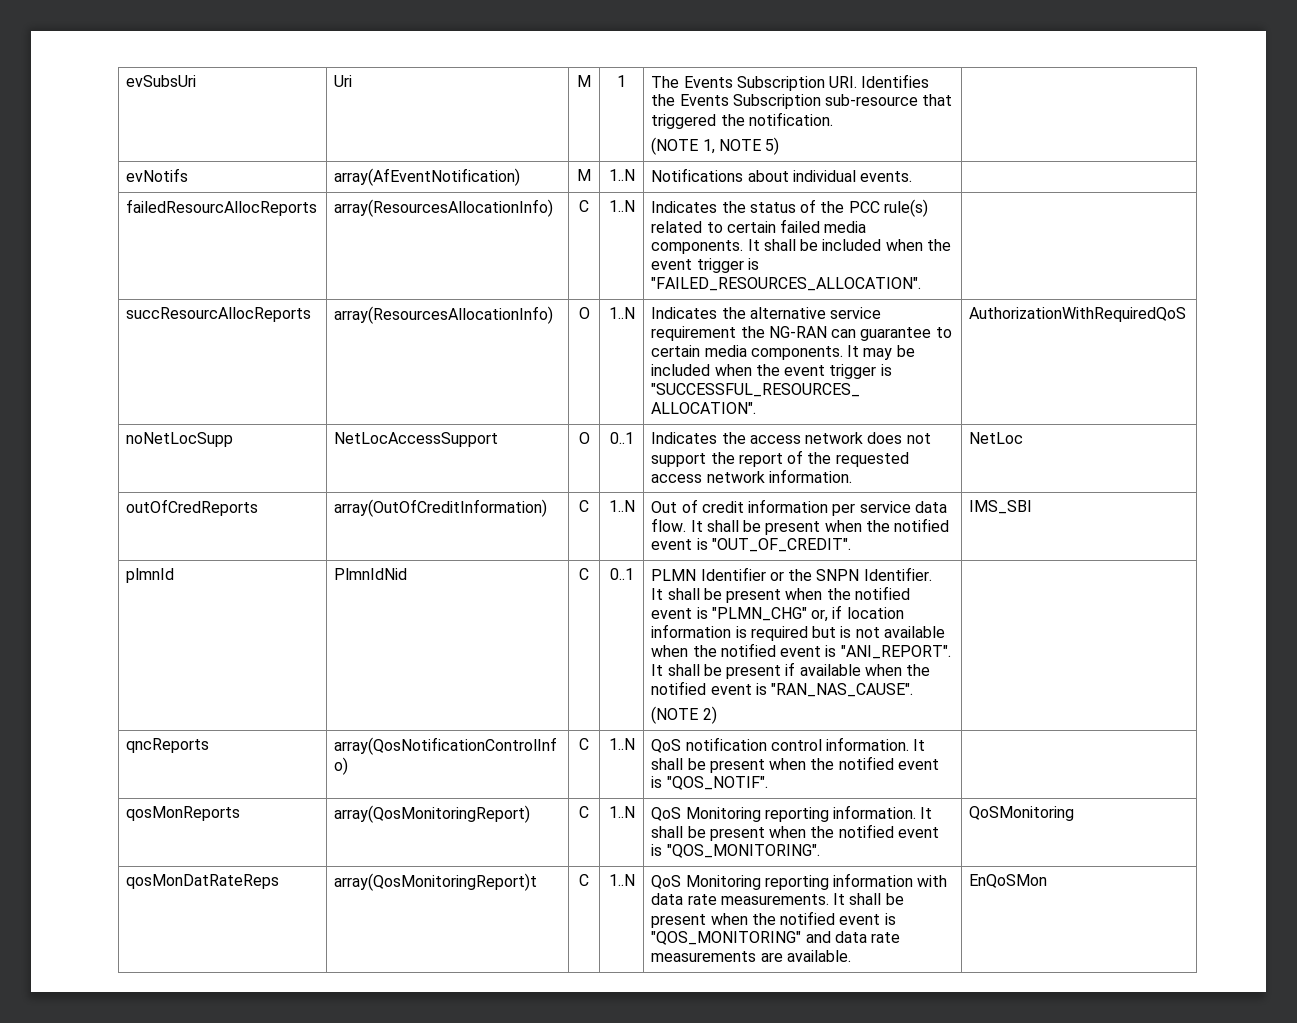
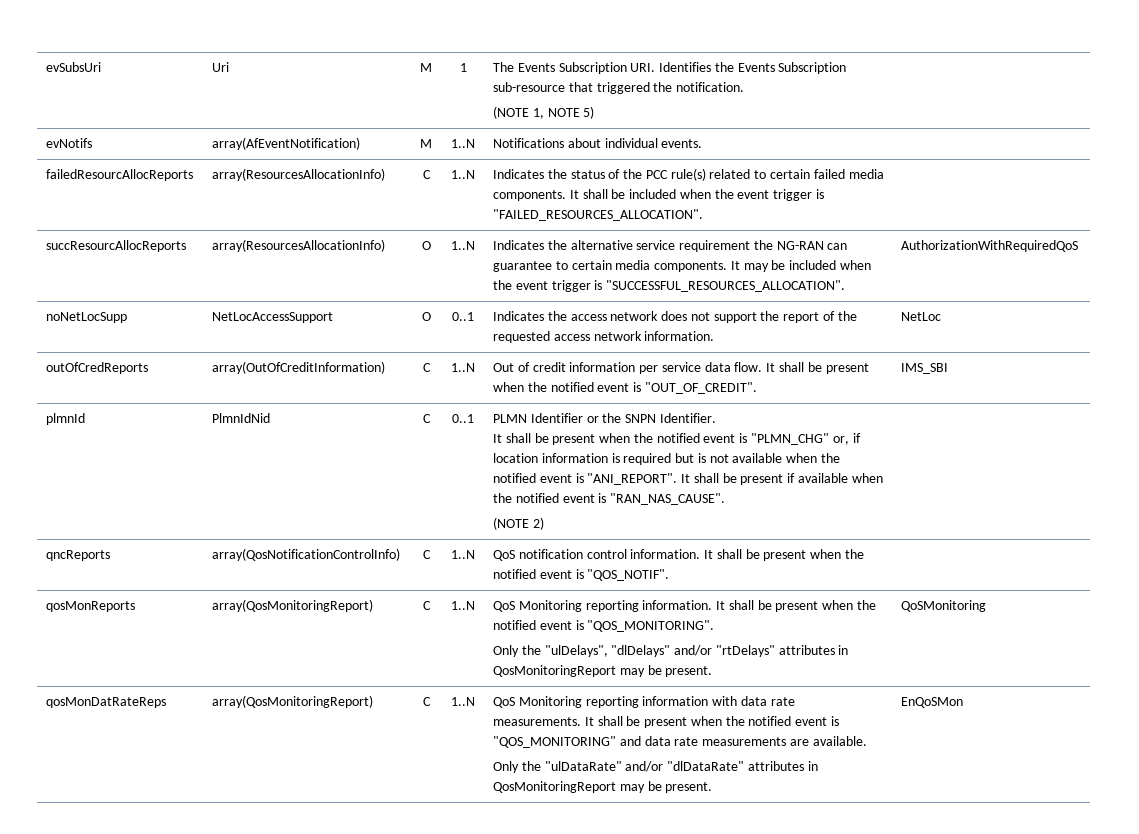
(820, 851) none -> [493,645,849,657] [493,665,713,677] // Only the "ulDelays", "dlDelays" and/or "rtDelays" attributes in QosMonitoringReport may be present.
[334,873,538,891] array(QosMonitoringReport)t -> [212,695,374,708] array(QosMonitoringReport)
(851, 956) none -> [493,761,818,773] [493,781,713,793] // Only the "ulDataRate" and/or "dlDataRate" attributes in QosMonitoringReport may be present.

